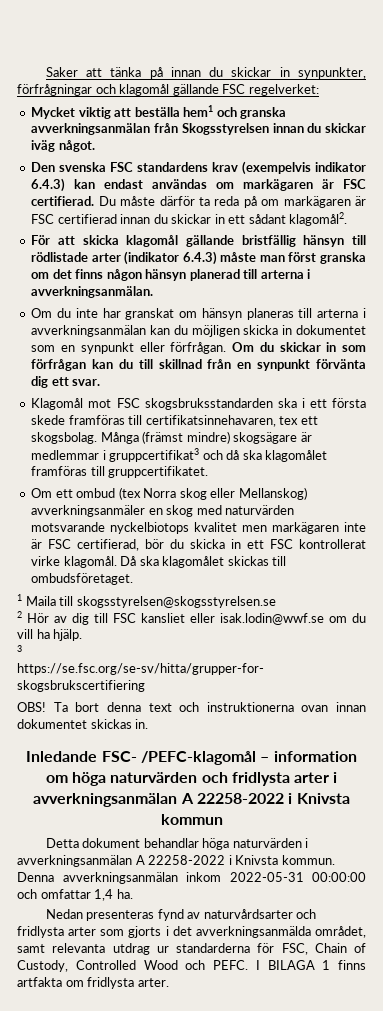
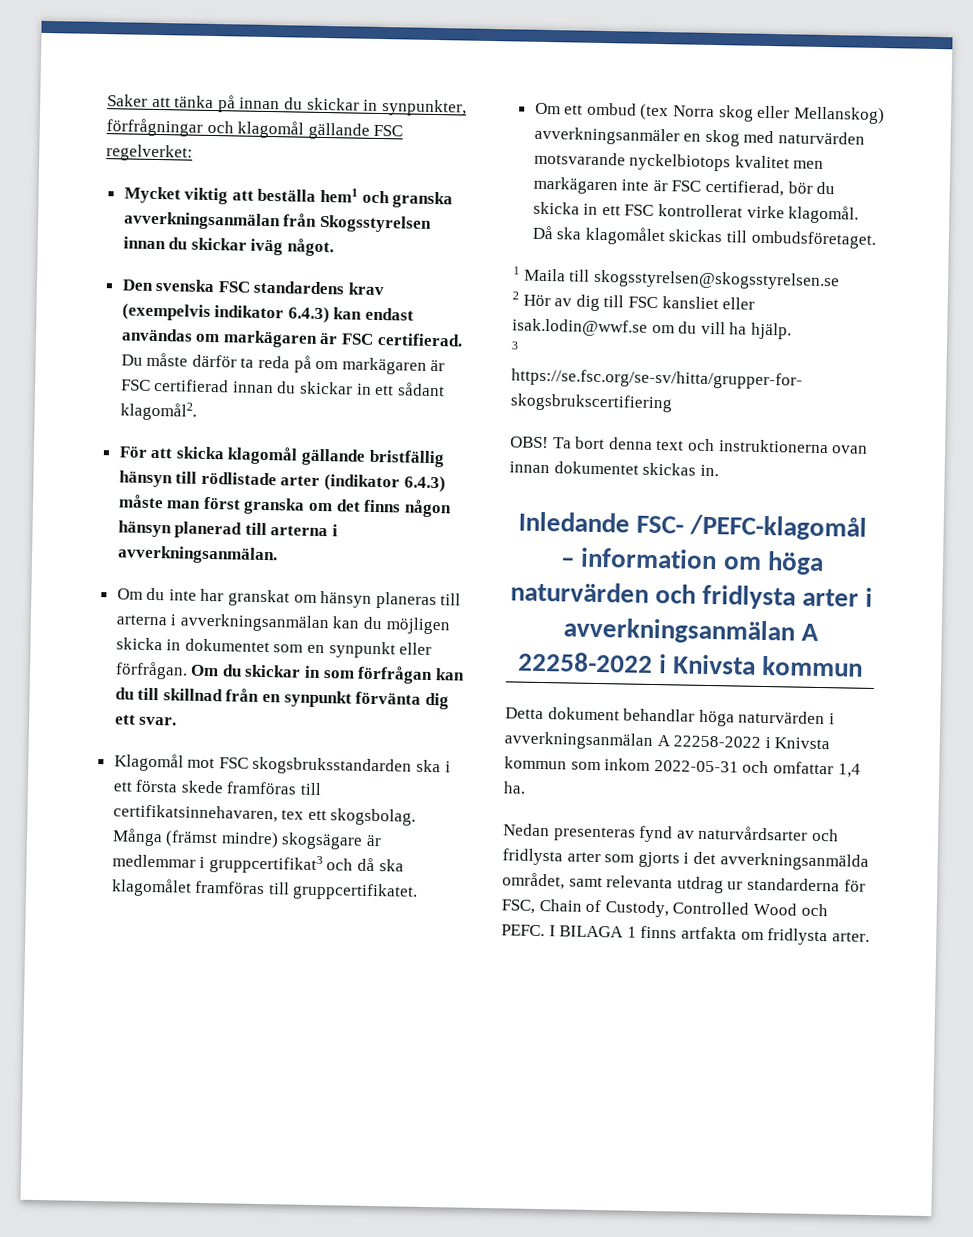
[281,855,335,865] [17,872,178,884] kommun. Denna avverkningsanmälan -> [504,756,601,771] kommun som
[312,872,366,882] 00:00:00 -> (739, 766) none

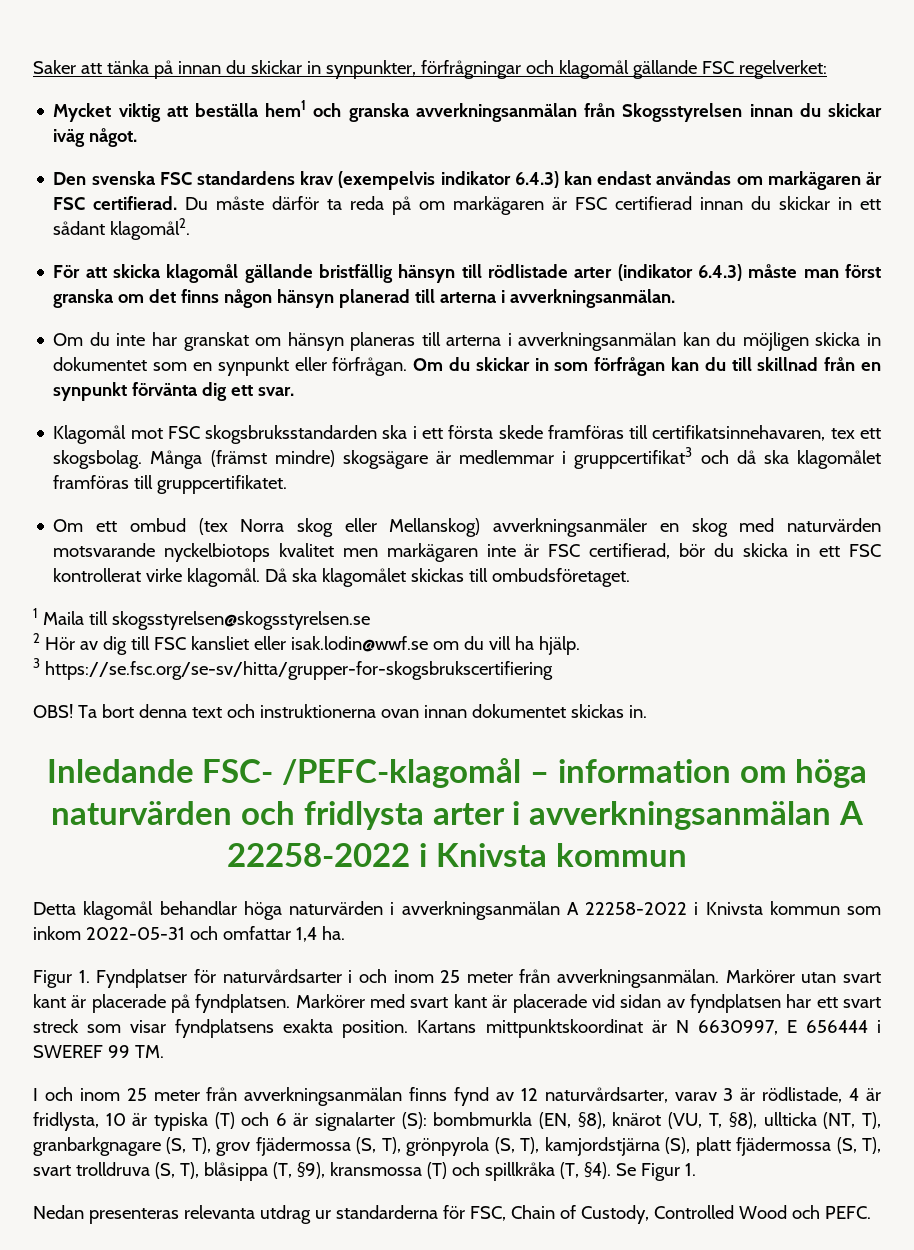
[547,707,620,721] dokument -> [83,901,154,920] klagomål
[503,823,839,843] [502,848,869,871] [502,872,603,890] Nedan presenteras fynd av naturvårdsarter och fridlysta arter som gjorts i det avverkningsanmälda området, samt -> [33,969,881,988] [33,994,882,1013] [33,1019,881,1038] [33,1045,164,1058] [33,1087,881,1106] [33,1112,881,1131] [33,1137,881,1156] [33,1162,696,1181] [33,1205,179,1224] Figur 1. Fyndplatser för naturvårdsarter i och inom 25 meter från avverkningsanmälan. Markörer utan svart kant är placerade på fyndplatsen. Markörer med svart kant är placerade vid sidan av fyndplatsen har ett svart streck som visar fyndplatsens exakta position. Kartans mittpunktskoordinat är N 6630997, E 656444 i SWEREF 99 TM. // I och inom 25 meter från avverkningsanmälan finns fynd av 12 naturvårdsarter, varav 3 är rödlistade, 4 är fridlysta, 10 är typiska (T) och 6 är signalarter (S): bombmurkla (EN, §8), knärot (VU, T, §8), ullticka (NT, T), granbarkgnagare (S, T), grov fjädermossa (S, T), grönpyrola (S, T), kamjordstjärna (S), platt fjädermossa (S, T), svart trolldruva (S, T), blåsippa (T, §9), kransmossa (T) och spillkråka (T, §4). Se Figur 1. // Nedan presenteras
[548,925,870,946] I BILAGA 1 finns artfakta om fridlysta arter. -> (871, 1212) none

